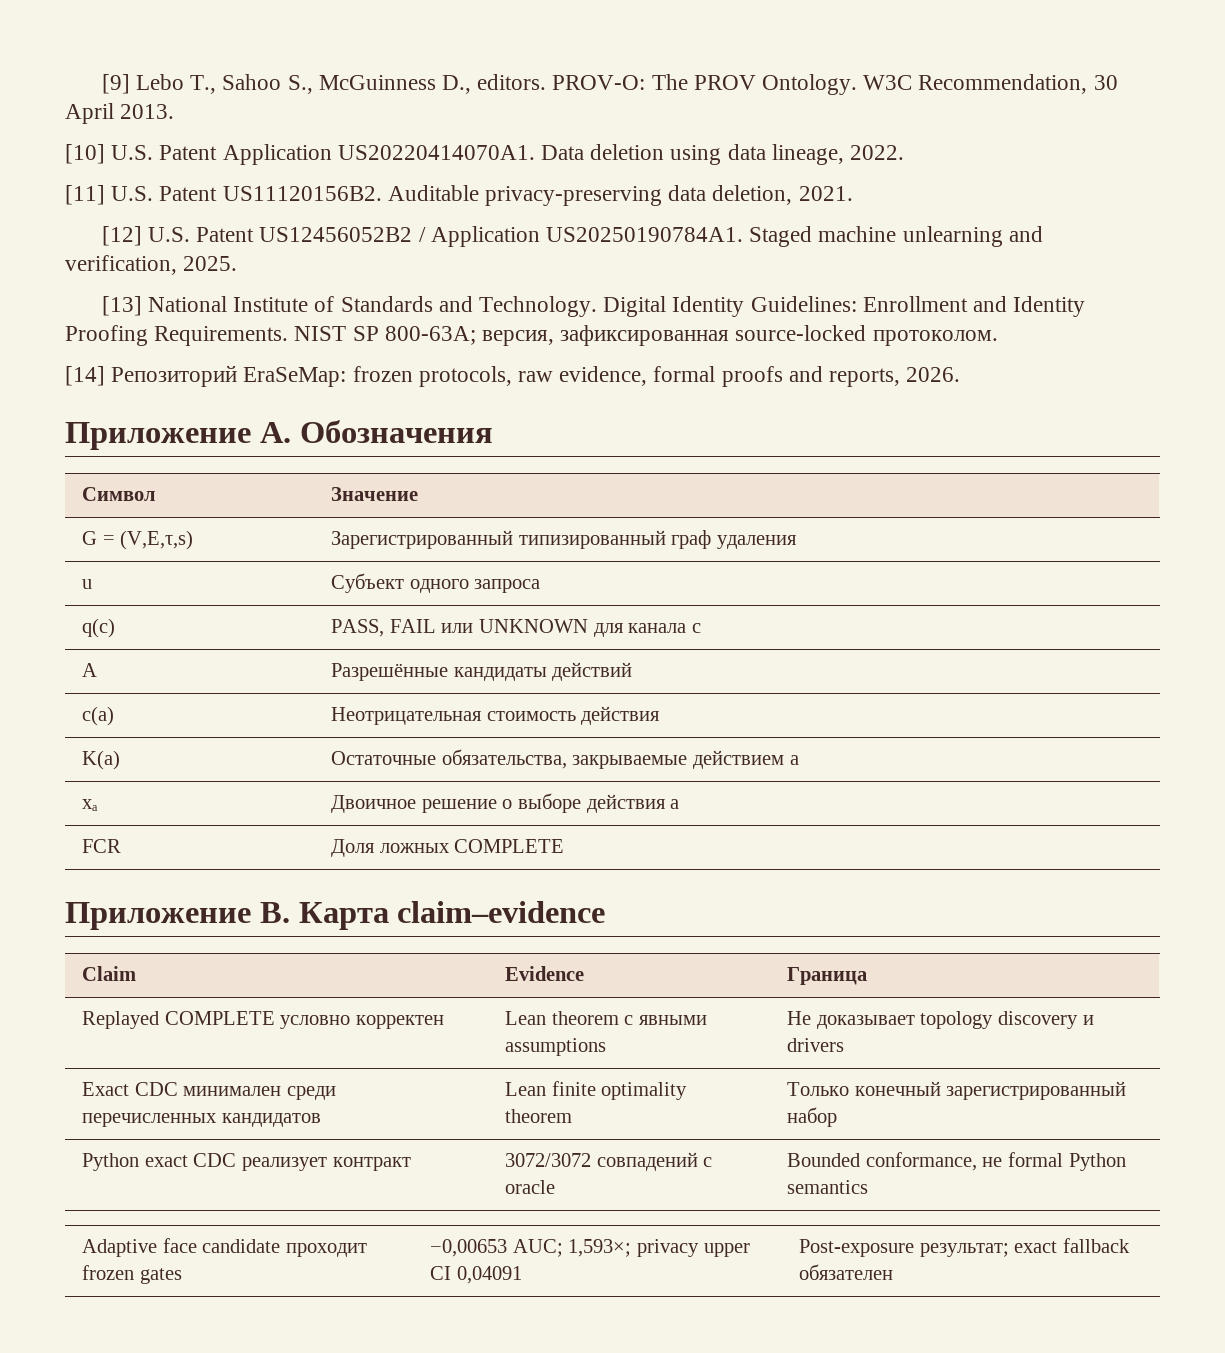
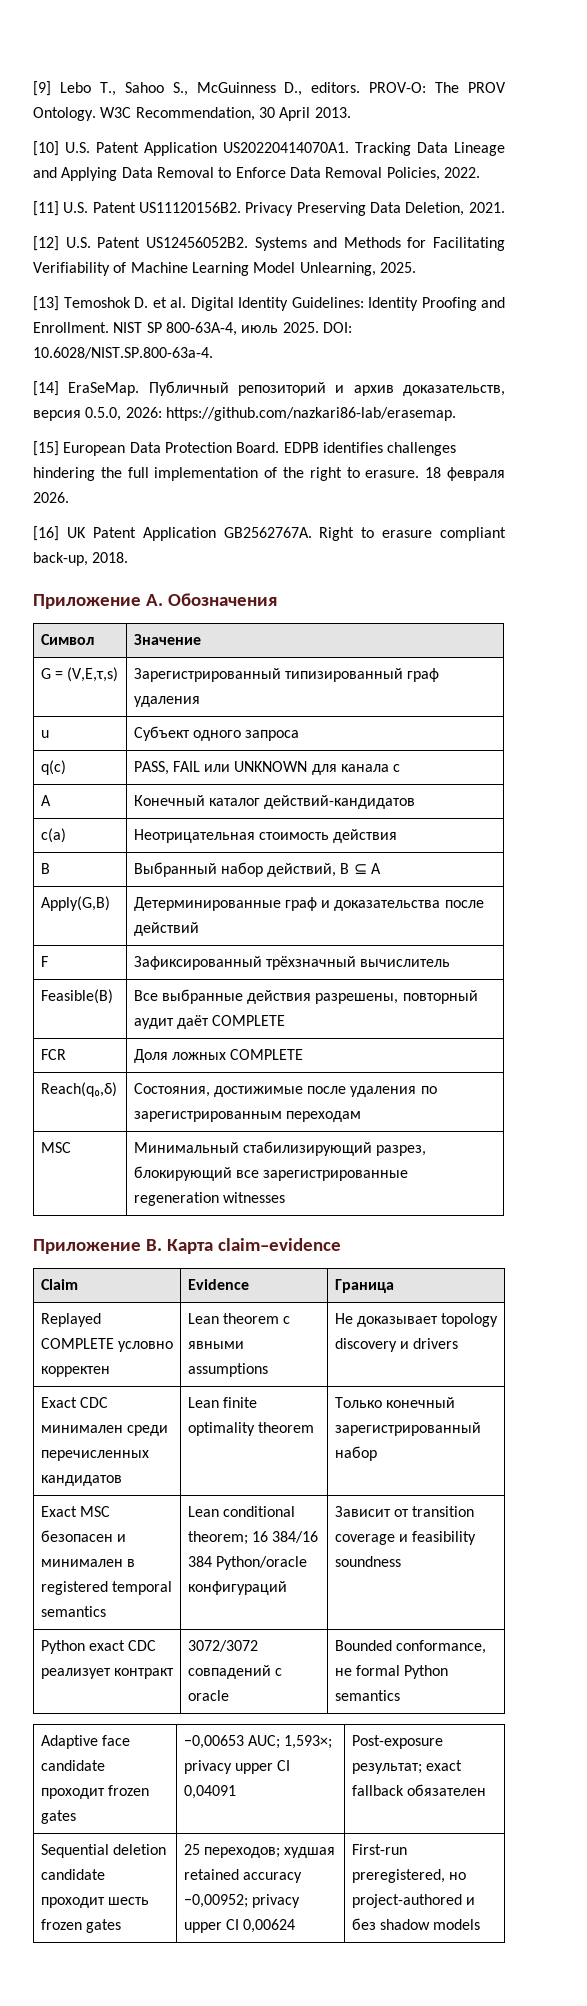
[541,144,844,165] Data deletion using data lineage, -> [355,142,505,156] [33,167,440,181] Tracking Data Lineage and Applying Data Removal to Enforce Data Removal Policies,
[387,185,793,206] Auditable privacy-preserving data deletion, -> [245,202,465,216] Privacy Preserving Data Deletion,
[259,226,1043,247] [65,255,238,275] [101,296,1086,317] [65,325,998,346] [65,365,961,387] US12456052B2 / Application US20250190784A1. Staged machine unlearning and verification, 2025. // [13] National Institute of Standards and Technology. Digital Identity Guidelines: Enrollment and Identity Proofing Requirements. NIST SP 800-63A; версия, зафиксированная source-locked протоколом. // [14] Репозиторий EraSeMap: frozen protocols, raw evidence, formal proofs and reports, 2026. -> [145,237,505,251] [33,262,416,276] [33,296,505,311] [33,322,352,336] [33,347,213,359] [33,381,505,396] [33,407,456,421] [33,441,457,456] [33,467,506,481] [33,492,69,503] [33,526,506,541] [33,552,129,566] US12456052B2. Systems and Methods for Facilitating Verifiability of Machine Learning Model Unlearning, 2025. // [13] Temoshok D. et al. Digital Identity Guidelines: Identity Proofing and Enrollment. NIST SP 800-63A-4, июль 2025. DOI: 10.6028/NIST.SP.800-63a-4. // [14] EraSeMap. Публичный репозиторий и архив доказательств, версия 0.5.0, 2026: https://github.com/nazkari86-lab/erasemap. // [15] European Data Protection Board. EDPB identifies challenges hindering the full implementation of the right to erasure. 18 февраля 2026. // [16] UK Patent Application GB2562767A. Right to erasure compliant back-up, 2018.
[331,662,633,681] Разрешённые кандидаты действий -> [133,795,416,809] Конечный каталог действий-кандидатов
[82,750,121,770] [331,749,799,769] [82,799,99,811] [331,793,680,813] [82,839,122,853] [331,839,565,857] K(a) | Остаточные обязательства, закрываемые действием a // xₐ | Двоичное решение о выборе действия a // FCR | Доля ложных COMPLETE -> [40,863,50,874] [133,862,382,877] [40,896,110,911] [133,897,484,911] [133,922,199,936] [40,956,48,967] [133,956,451,970] [40,989,113,1004] [133,989,478,1004] [133,1015,286,1029] [40,1049,66,1060] [133,1049,304,1063] [40,1082,117,1097] [133,1083,437,1097] [133,1111,361,1122] [40,1142,71,1153] [133,1141,427,1156] [133,1166,409,1181] [133,1192,285,1206] B | Выбранный набор действий, B ⊆ A // Apply(G,B) | Детерминированные граф и доказательства после действий // F | Зафиксированный трёхзначный вычислитель // Feasible(B) | Все выбранные действия разрешены, повторный аудит даёт COMPLETE // FCR | Доля ложных COMPLETE // Reach(q₀,δ) | Состояния, достижимые после удаления по зарегистрированным переходам // MSC | Минимальный стабилизирующий разрез, блокирующий все зарегистрированные regeneration witnesses
(838, 1117) none -> [40,1506,110,1517] [40,1530,126,1542] [40,1559,135,1567] [40,1581,172,1595] [40,1606,106,1617] [187,1506,295,1517] [187,1531,319,1545] [187,1556,307,1570] [187,1581,287,1595] [334,1506,475,1517] [334,1531,477,1545] [334,1556,401,1567] // Exact MSC безопасен и минимален в registered temporal semantics | Lean conditional theorem; 16 384/16 384 Python/oracle конфигураций | Зависит от transition coverage и feasibility soundness
(894, 1272) none -> [40,1844,166,1858] [40,1869,105,1880] [40,1897,149,1908] [40,1919,121,1933] [183,1844,336,1858] [183,1869,302,1883] [183,1894,300,1908] [183,1919,296,1933] [351,1844,407,1855] [351,1869,466,1883] [351,1894,475,1908] [351,1918,481,1930] // Sequential deletion candidate проходит шесть frozen gates | 25 переходов; худшая retained accuracy −0,00952; privacy upper CI 0,00624 | First-run preregistered, но project-authored и без shadow models

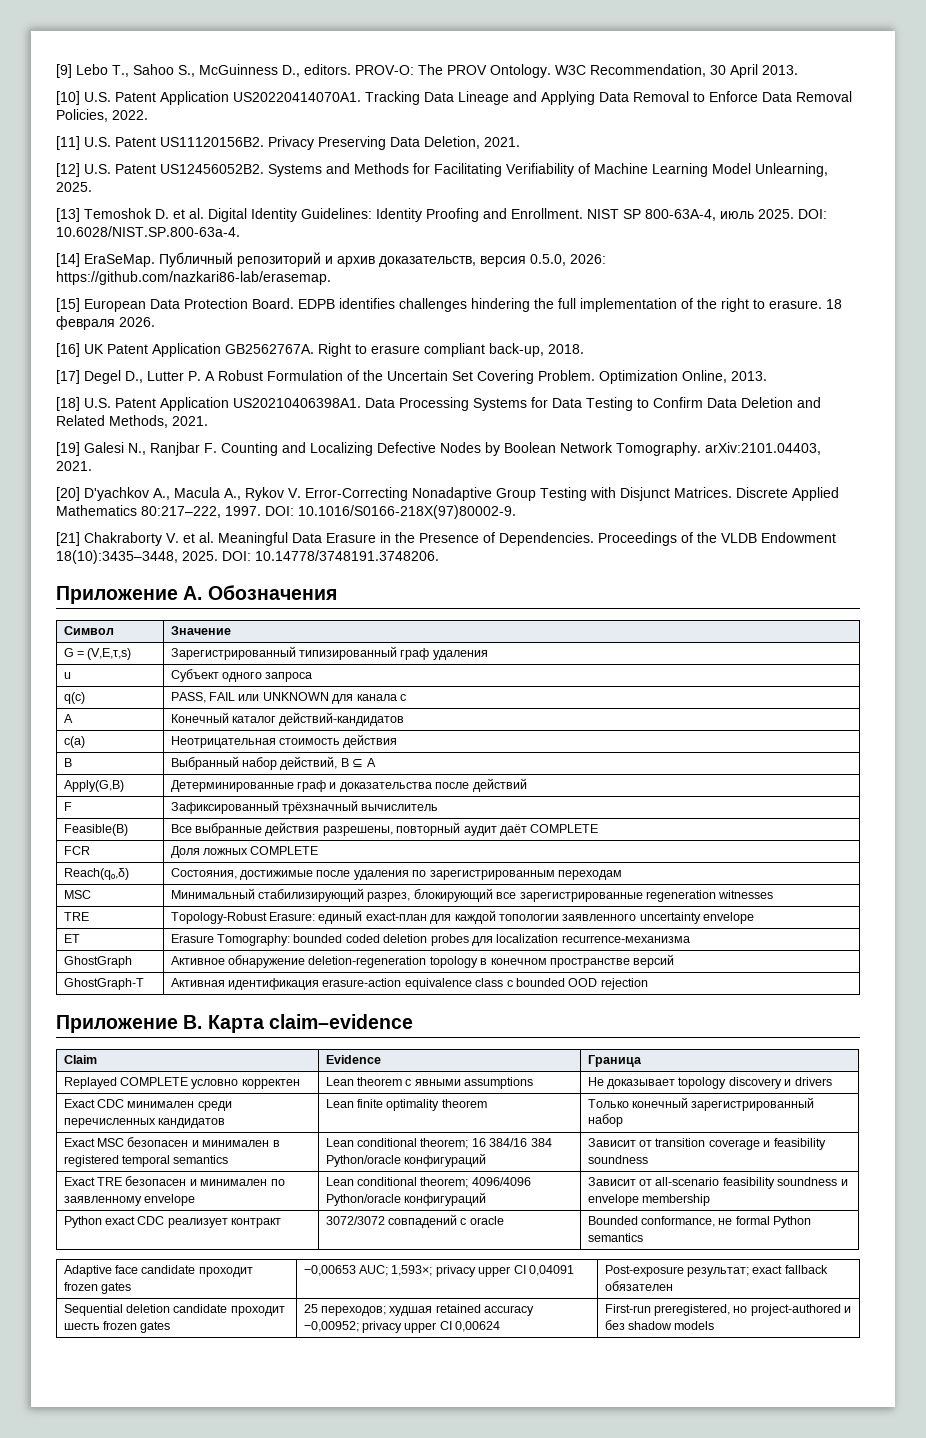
(129, 557) none -> [56,370,767,384] [56,397,821,411] [56,415,208,428] [56,442,821,456] [56,461,92,471] [56,487,839,501] [56,505,516,519] [56,532,836,546] [56,550,439,564] // [17] Degel D., Lutter P. A Robust Formulation of the Uncertain Set Covering Problem. Optimization Online, 2013. // [18] U.S. Patent Application US20210406398A1. Data Processing Systems for Data Testing to Confirm Data Deletion and Related Methods, 2021. // [19] Galesi N., Ranjbar F. Counting and Localizing Defective Nodes by Boolean Network Tomography. arXiv:2101.04403, 2021. // [20] D'yachkov A., Macula A., Rykov V. Error-Correcting Nonadaptive Group Testing with Disjunct Matrices. Discrete Applied Mathematics 80:217–222, 1997. DOI: 10.1016/S0166-218X(97)80002-9. // [21] Chakraborty V. et al. Meaningful Data Erasure in the Presence of Dependencies. Proceedings of the VLDB Endowment 18(10):3435–3448, 2025. DOI: 10.14778/3748191.3748206.
(285, 1197) none -> [63,912,89,921] [170,910,755,924] [63,934,80,943] [170,934,690,946] [63,956,132,968] [170,954,675,968] [63,978,144,990] [170,978,648,990] // TRE | Topology-Robust Erasure: единый exact-план для каждой топологии заявленного uncertainty envelope // ET | Erasure Tomography: bounded coded deletion probes для localization recurrence-механизма // GhostGraph | Активное обнаружение deletion-regeneration topology в конечном пространстве версий // GhostGraph-T | Активная идентификация erasure-action equivalence class с bounded OOD rejection
(401, 1561) none -> [63,1176,285,1186] [63,1194,196,1206] [325,1177,531,1188] [325,1192,487,1206] [587,1177,848,1189] [587,1194,711,1206] // Exact TRE безопасен и минимален по заявленному envelope | Lean conditional theorem; 4096/4096 Python/oracle конфигураций | Зависит от all-scenario feasibility soundness и envelope membership

